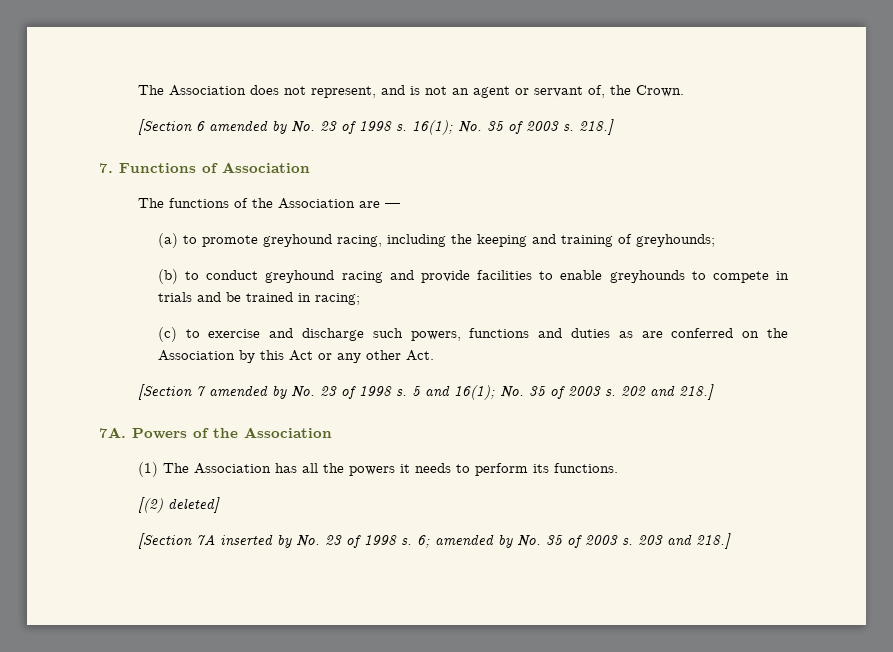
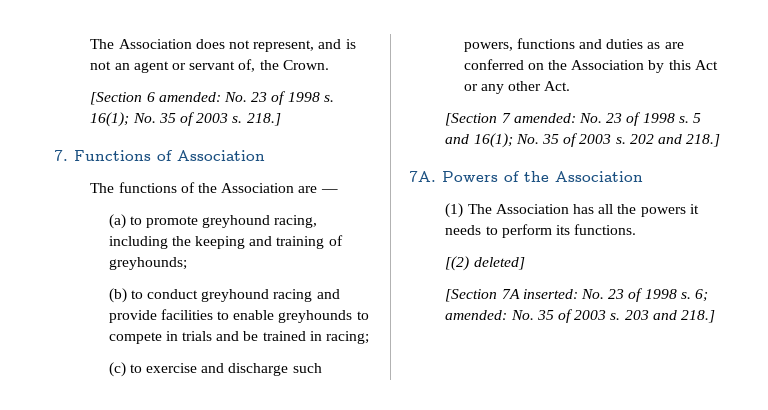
[209,120,288,134] amended by -> [158,92,221,102] amended:
[209,385,288,399] amended by -> [513,113,576,123] amended:
[220,534,293,548] inserted by -> [522,289,578,299] inserted:
[435,534,514,548] amended by -> [445,310,508,320] amended:

